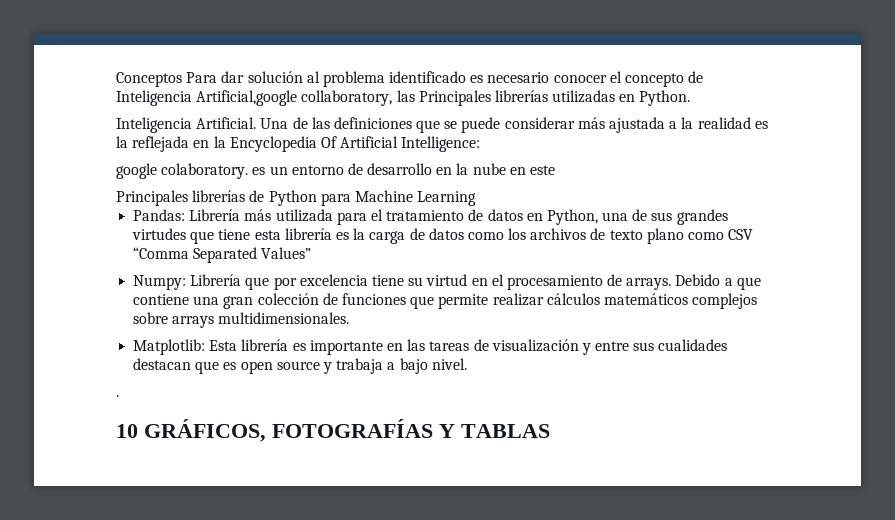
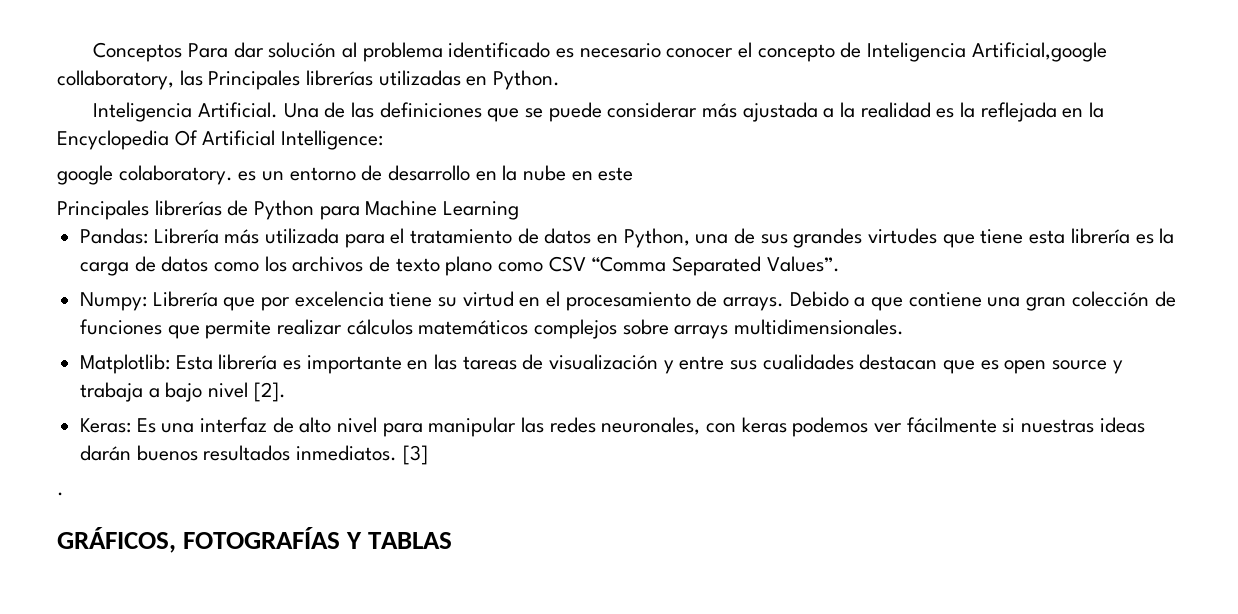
[261,247,312,259] Values” -> [766,256,840,272] Values”.
[431,358,467,370] nivel. -> [208,382,286,402] [80,417,1145,437] [80,445,428,465] nivel [2]. // Keras: Es una interfaz de alto nivel para manipular las redes neuronales, con keras podemos ver fácilmente si nuestras ideas darán buenos resultados inmediatos. [3]
[116,424,138,438] 10 -> (64, 494) none

